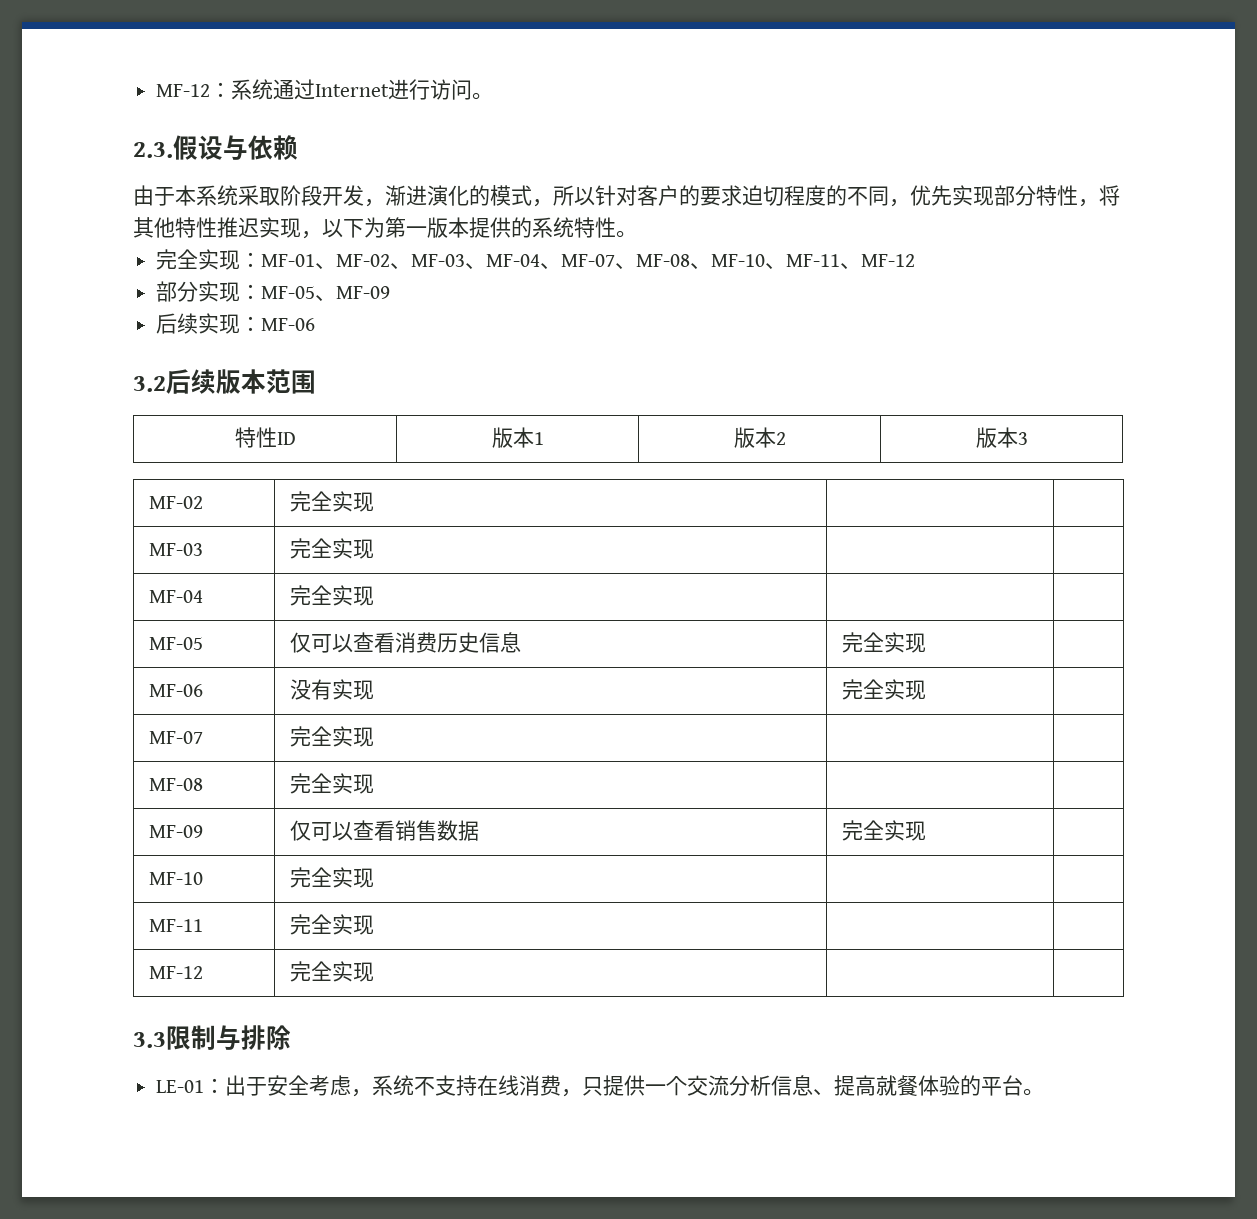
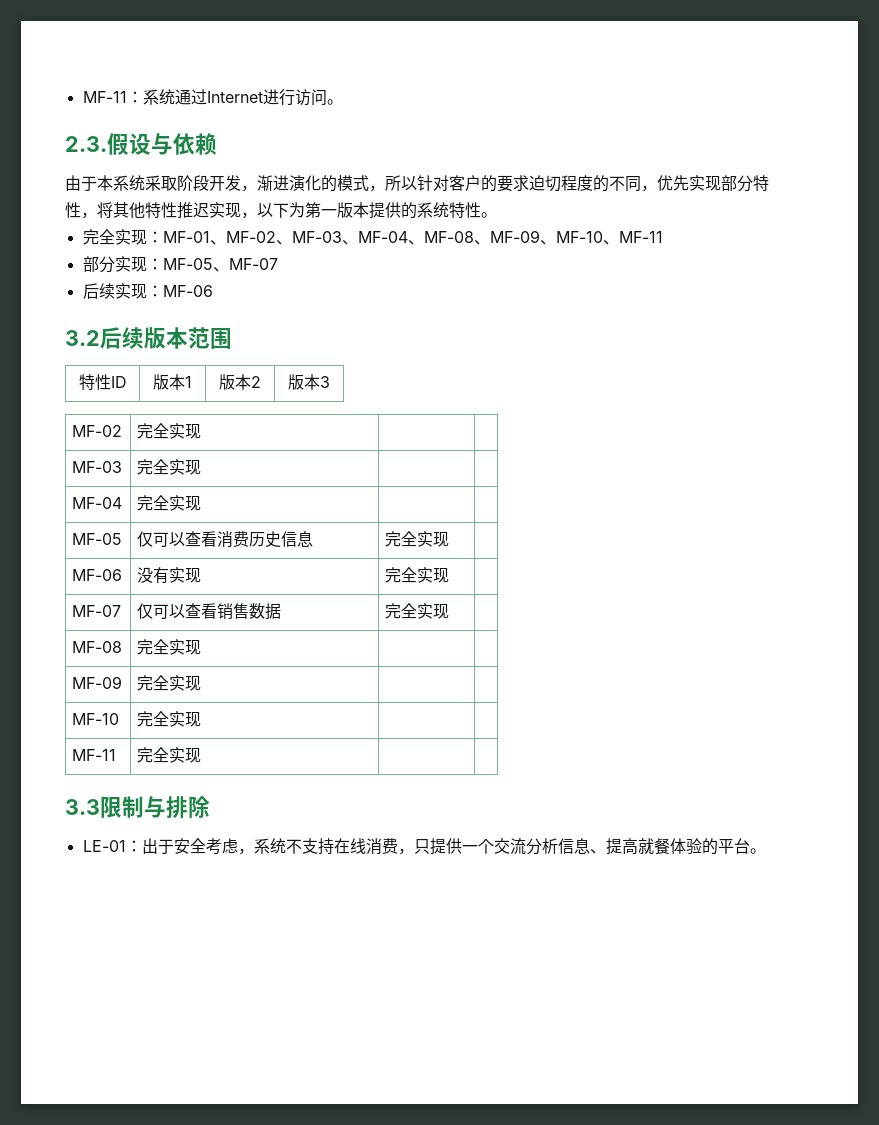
[156,84,211,97] MF-12 -> [82,91,127,103] MF-11
[561,254,691,269] MF-07、MF-08 -> [423,230,540,245] MF-08、MF-09
[840,254,916,269] 、MF-12 -> (663, 237) none
[336,286,391,299] MF-09 -> [228,258,278,270] MF-07
[289,726,374,747] [148,778,203,791] [289,773,374,794] [148,825,203,838] | 完全实现 | | // MF-08 | 完全实现 | | // MF-09 -> (122, 611) none
(926, 831) none -> [72,641,123,653] [137,639,202,655] [72,676,123,689] [137,675,202,691] // MF-08 | 完全实现 | | // MF-09 | 完全实现 | |
[148,966,203,979] [289,961,374,982] // MF-12 | 完全实现 | | -> (202, 755) none

